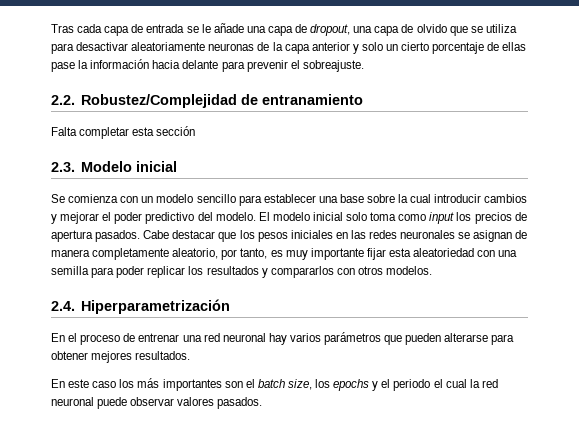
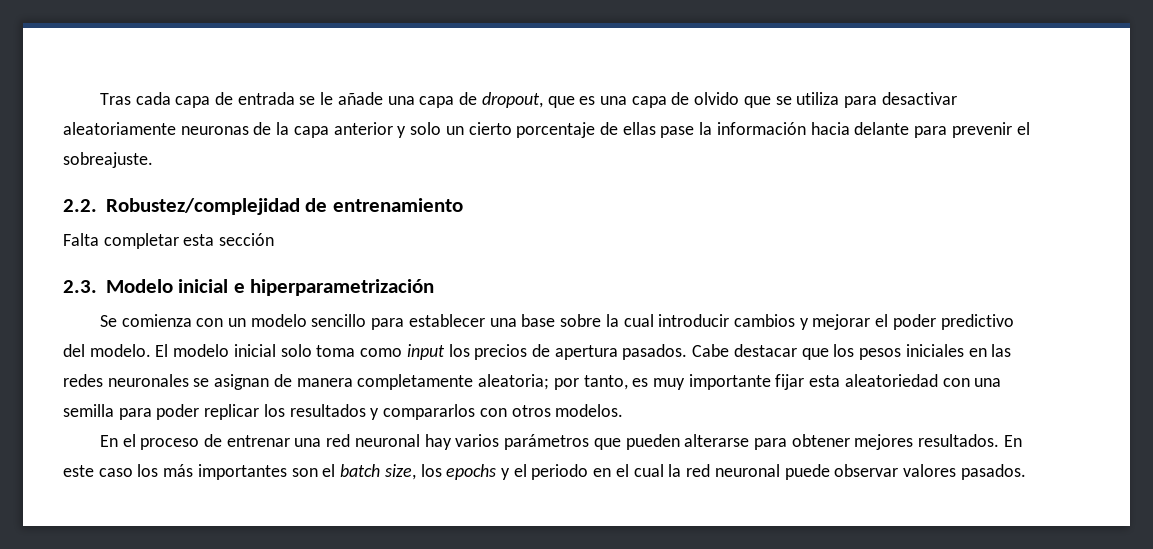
(351, 30) none -> [547,96,596,108] que es
[80,94,363,108] Robustez/Complejidad de entranamiento -> [105,198,463,215] Robustez/complejidad de entrenamiento
(177, 166) none -> [233,279,435,296] e hiperparametrización
[172,248,219,259] aleatorio, -> [478,374,550,390] aleatoria;
[51,299,230,314] // 2.4. Hiperparametrización -> (624, 410) none
(191, 355) // -> (1000, 440) none
(431, 385) none -> [593,468,612,477] en

